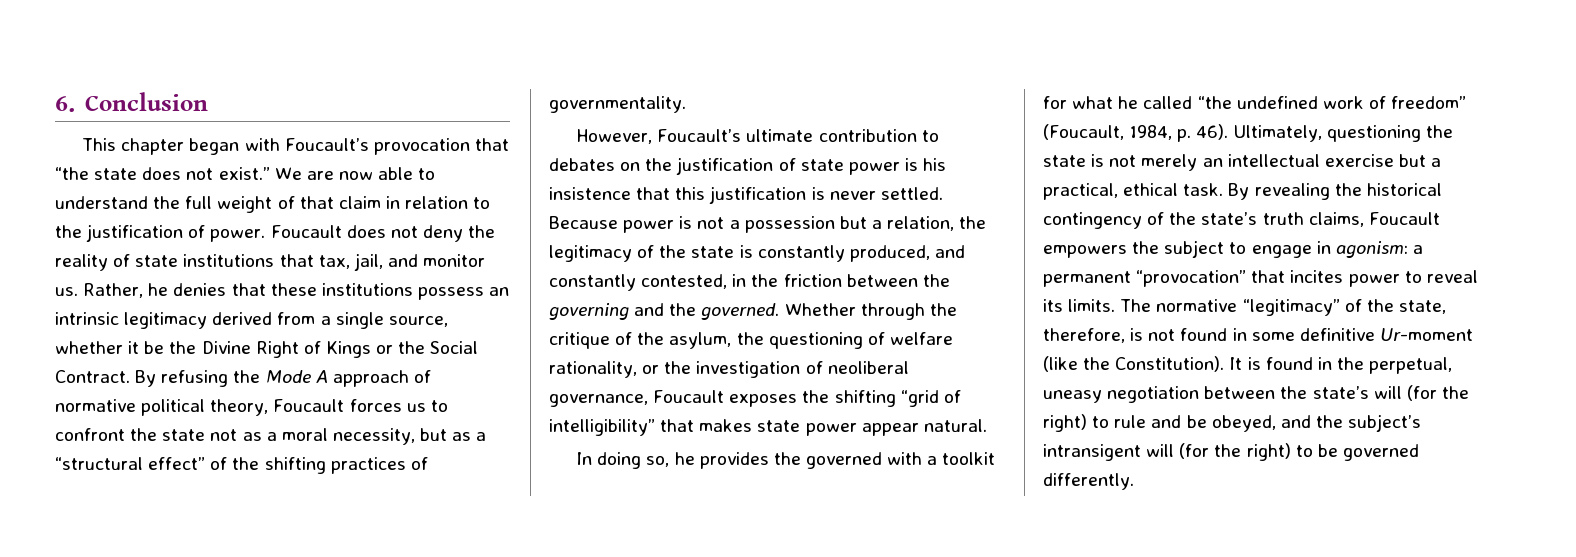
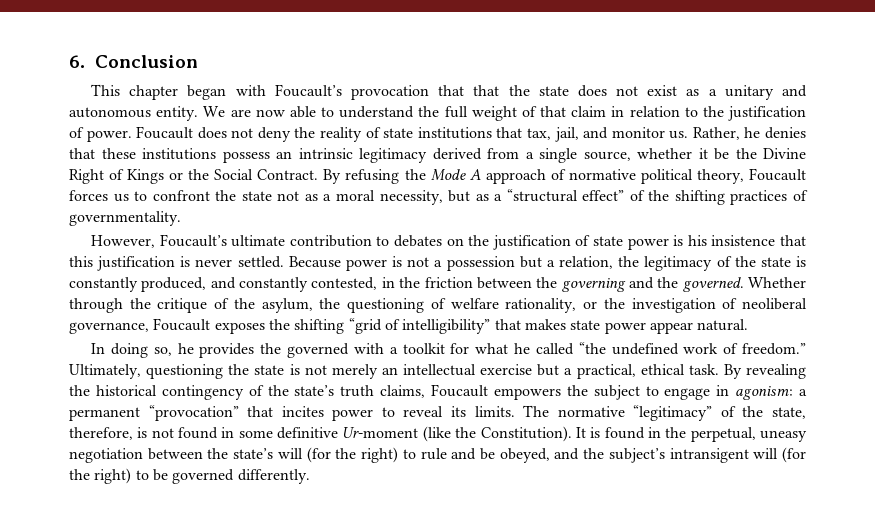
[55,167,89,180] “the -> [473,85,530,96] that the
[218,167,270,180] exist.” -> [647,85,807,100] [69,106,199,121] exist as a unitary and autonomous entity.
[1391,96,1467,109] [1043,124,1229,142] freedom” (Foucault, 1984, p. 46). -> [741,343,806,355] freedom.”

